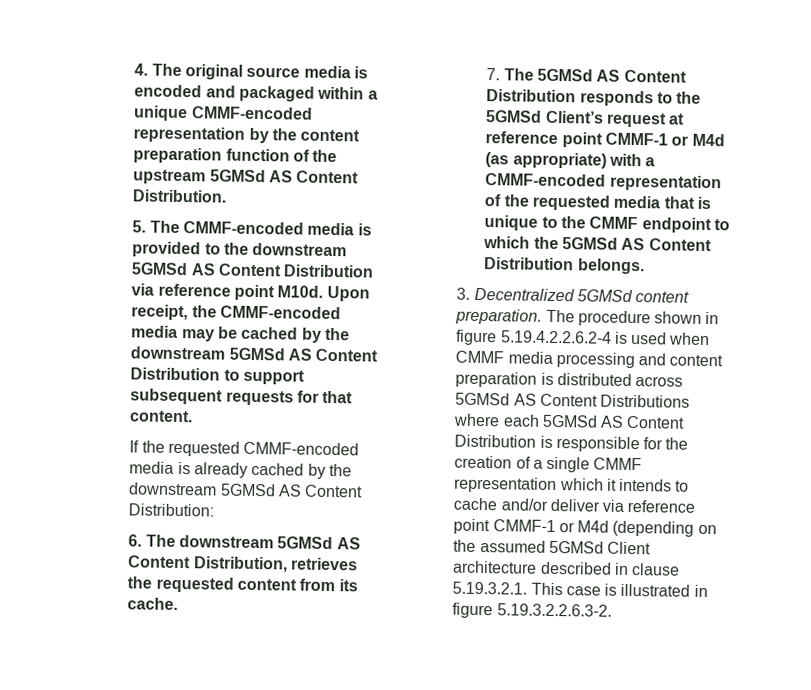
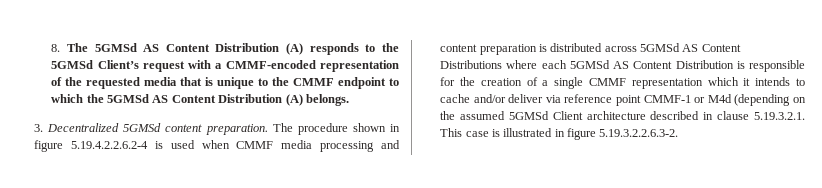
[134,63,369,80] [134,84,378,102] [133,105,313,122] [133,126,361,144] [133,147,338,164] [133,169,360,185] [132,189,228,203] [132,220,372,236] [132,241,348,258] [131,262,375,278] [131,283,370,302] [131,304,342,321] [131,325,351,343] [130,346,379,362] [130,367,306,385] [130,388,354,406] [129,410,194,423] [129,440,360,457] [129,461,353,479] [128,482,364,498] [128,503,215,517] [128,534,361,550] [128,555,359,573] [127,576,358,593] [127,597,179,611] [486,68,501,81] 4. The original source media is encoded and packaged within a unique CMMF-encoded representation by the content preparation function of the upstream 5GMSd AS Content Distribution. // 5. The CMMF-encoded media is provided to the downstream 5GMSd AS Content Distribution via reference point M10d. Upon receipt, the CMMF-encoded media may be cached by the downstream 5GMSd AS Content Distribution to support subsequent requests for that content. // If the requested CMMF-encoded media is already cached by the downstream 5GMSd AS Content Distribution: // 6. The downstream 5GMSd AS Content Distribution, retrieves the requested content from its cache. // 7. -> [51,44,61,52] 8.
(577, 96) none -> [286,43,304,55] (A)
[668,113,686,125] [485,131,725,148] [485,152,607,169] at reference point CMMF-1 or M4d (as appropriate) -> (185, 66) none
(575, 264) none -> [285,94,303,106] (A)

